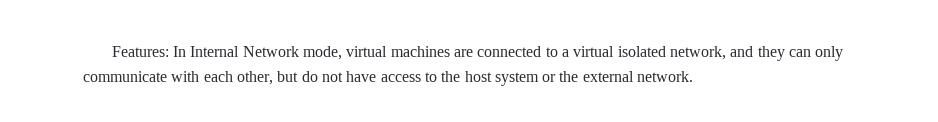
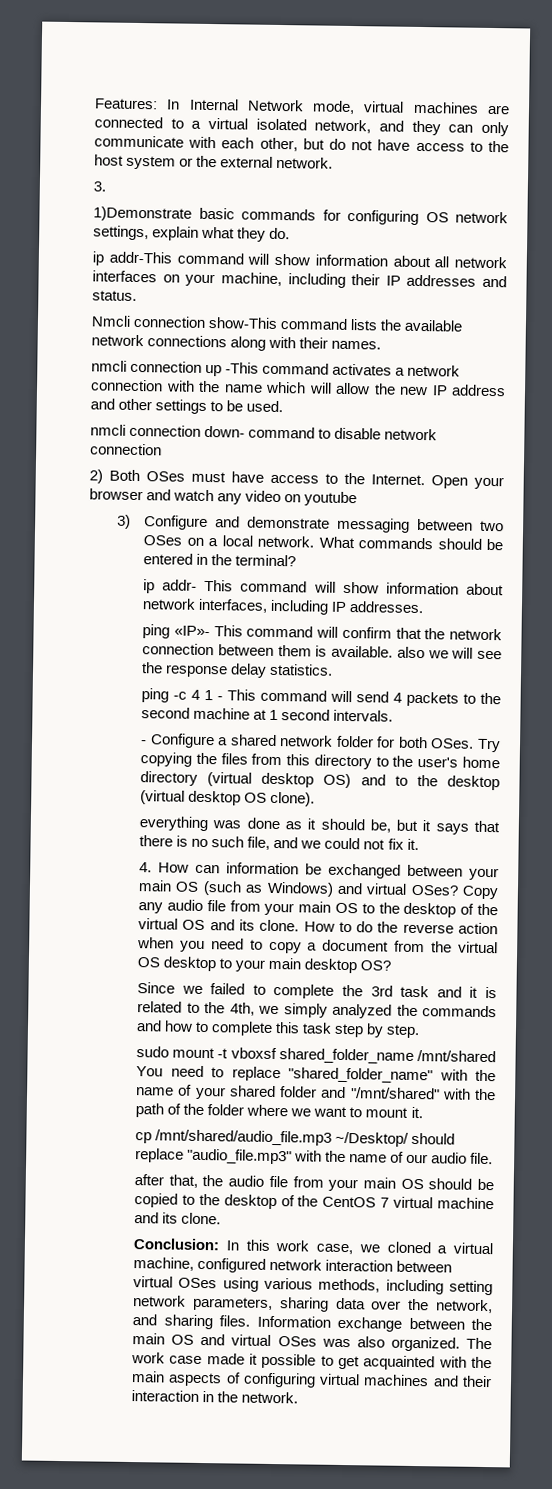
(694, 76) none -> [93,181,106,192] [93,206,508,225] [93,225,291,242] [92,251,507,269] [92,270,507,288] [92,290,137,301] [91,315,464,332] [91,334,382,351] [91,360,461,377] [90,379,506,397] [90,398,284,415] [90,424,438,441] [90,443,162,456] [89,469,504,490] [89,488,358,507] [116,514,504,533] [143,535,504,551] [143,553,297,567] [143,579,505,596] [142,598,425,615] [142,624,503,641] [142,643,503,660] [141,662,334,678] [141,688,501,707] [141,707,394,722] [140,733,501,753] [140,752,500,770] [140,771,501,791] [140,790,316,807] [139,816,500,835] [139,835,419,851] [139,862,499,881] [138,880,500,900] [138,899,499,918] [138,918,498,935] [137,937,498,954] [137,956,392,974] [137,982,497,999] [137,1001,497,1019] [136,1020,421,1039] [136,1046,496,1064] [136,1065,496,1084] [136,1084,497,1101] [135,1103,423,1119] [135,1129,456,1147] [135,1148,494,1165] [134,1174,494,1192] [134,1193,494,1210] [134,1212,222,1225] [133,1238,494,1255] [133,1257,453,1273] [133,1276,493,1296] [133,1295,493,1314] [132,1314,493,1332] [132,1333,493,1352] [131,1352,492,1371] [131,1371,492,1388] [131,1390,299,1404] // 3. // 1)Demonstrate basic commands for configuring OS network settings, explain what they do. // ip addr-This command will show information about all network interfaces on your machine, including their IP addresses and status. // Nmcli connection show-This command lists the available network connections along with their names. // nmcli connection up -This command activates a network connection with the name which will allow the new IP address and other settings to be used. // nmcli connection down- command to disable network connection // 2) Both OSes must have access to the Internet. Open your browser and watch any video on youtube // 3) Configure and demonstrate messaging between two OSes on a local network. What commands should be entered in the terminal? // ip addr- This command will show information about network interfaces, including IP addresses. // ping «IP»- This command will confirm that the network connection between them is available. also we will see the response delay statistics. // ping -c 4 1 - This command will send 4 packets to the second machine at 1 second intervals. // - Configure a shared network folder for both OSes. Try copying the files from this directory to the user's home directory (virtual desktop OS) and to the desktop (virtual desktop OS clone). // everything was done as it should be, but it says that there is no such file, and we could not fix it. // 4. How can information be exchanged between your main OS (such as Windows) and virtual OSes? Copy any audio file from your main OS to the desktop of the virtual OS and its clone. How to do the reverse action when you need to copy a document from the virtual OS desktop to your main desktop OS? // Since we failed to complete the 3rd task and it is related to the 4th, we simply analyzed the commands and how to complete this task step by step. // sudo mount -t vboxsf shared_folder_name /mnt/shared You need to replace "shared_folder_name" with the name of your shared folder and "/mnt/shared" with the path of the folder where we want to mount it. // cp /mnt/shared/audio_file.mp3 ~/Desktop/ should replace "audio_file.mp3" with the name of our audio file. // after that, the audio file from your main OS should be copied to the desktop of the CentOS 7 virtual machine and its clone. // Сonclusion: In this work case, we cloned a virtual machine, configured network interaction between virtual OSes using various methods, including setting network parameters, sharing data over the network, and sharing files. Information exchange between the main OS and virtual OSes was also organized. The work case made it possible to get acquainted with the main aspects of configuring virtual machines and their interaction in the network.

